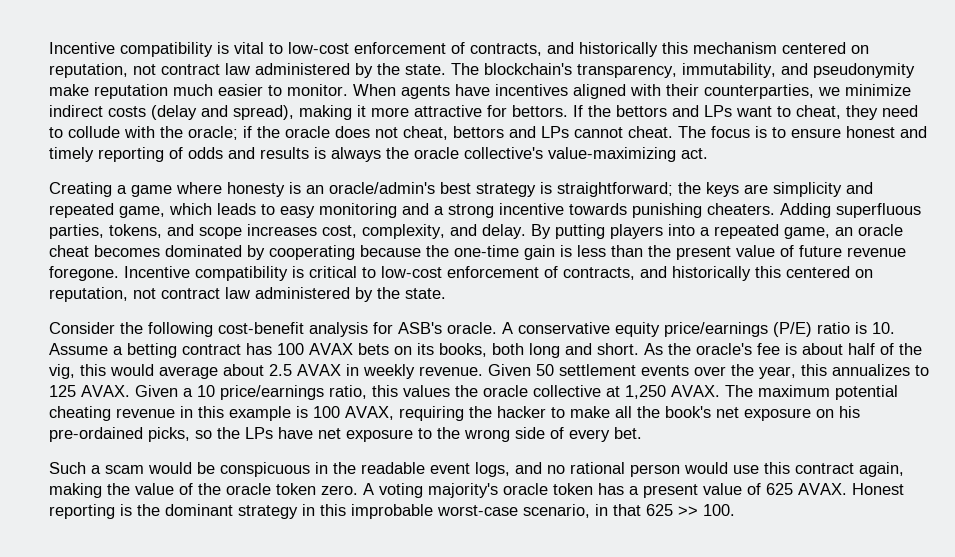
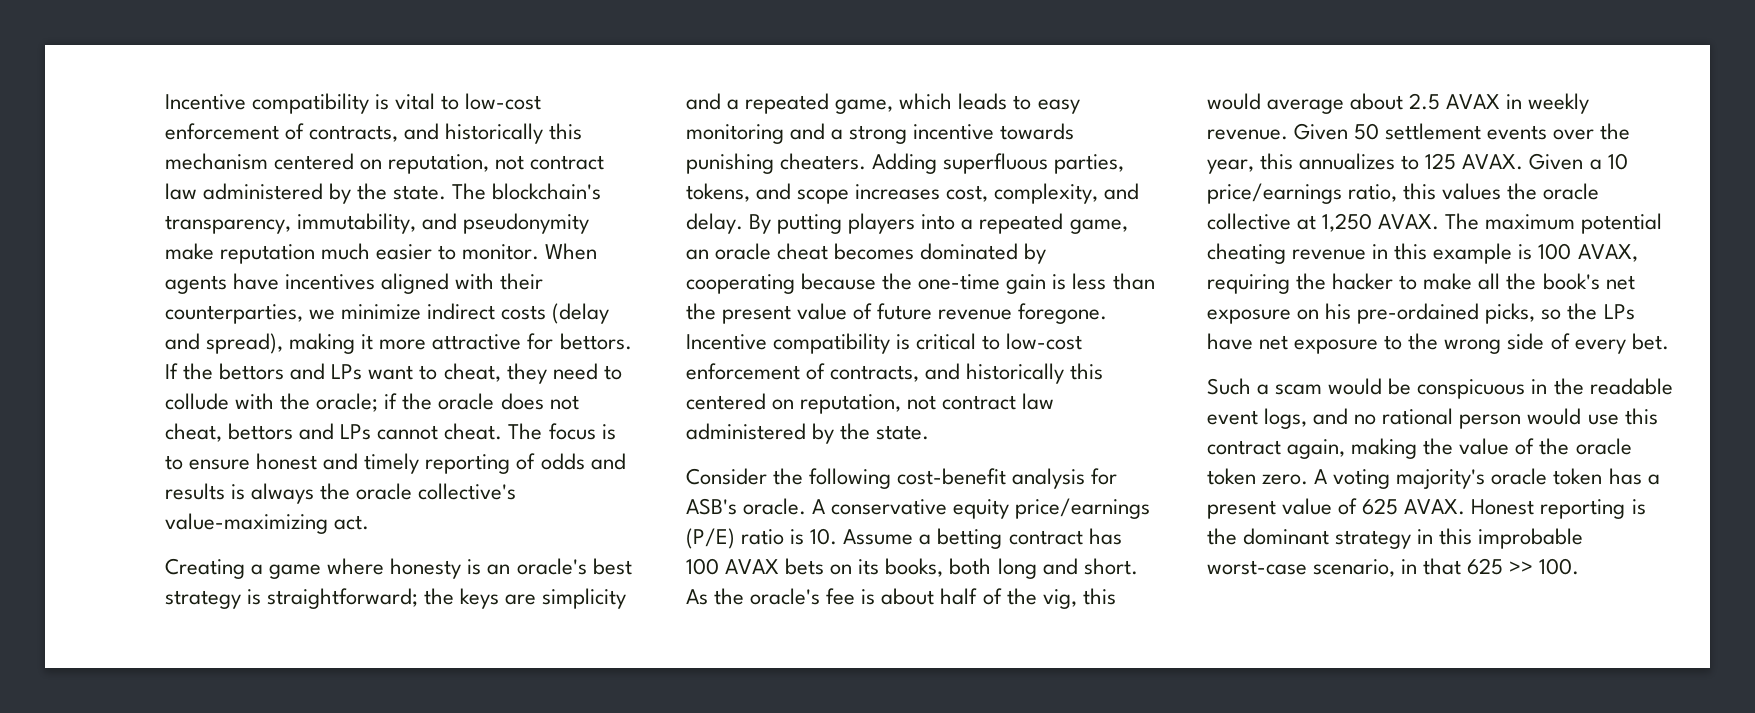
[329,182,435,194] oracle/admin's -> [516,558,587,575] oracle's
(873, 188) none -> [727,99,740,110] a

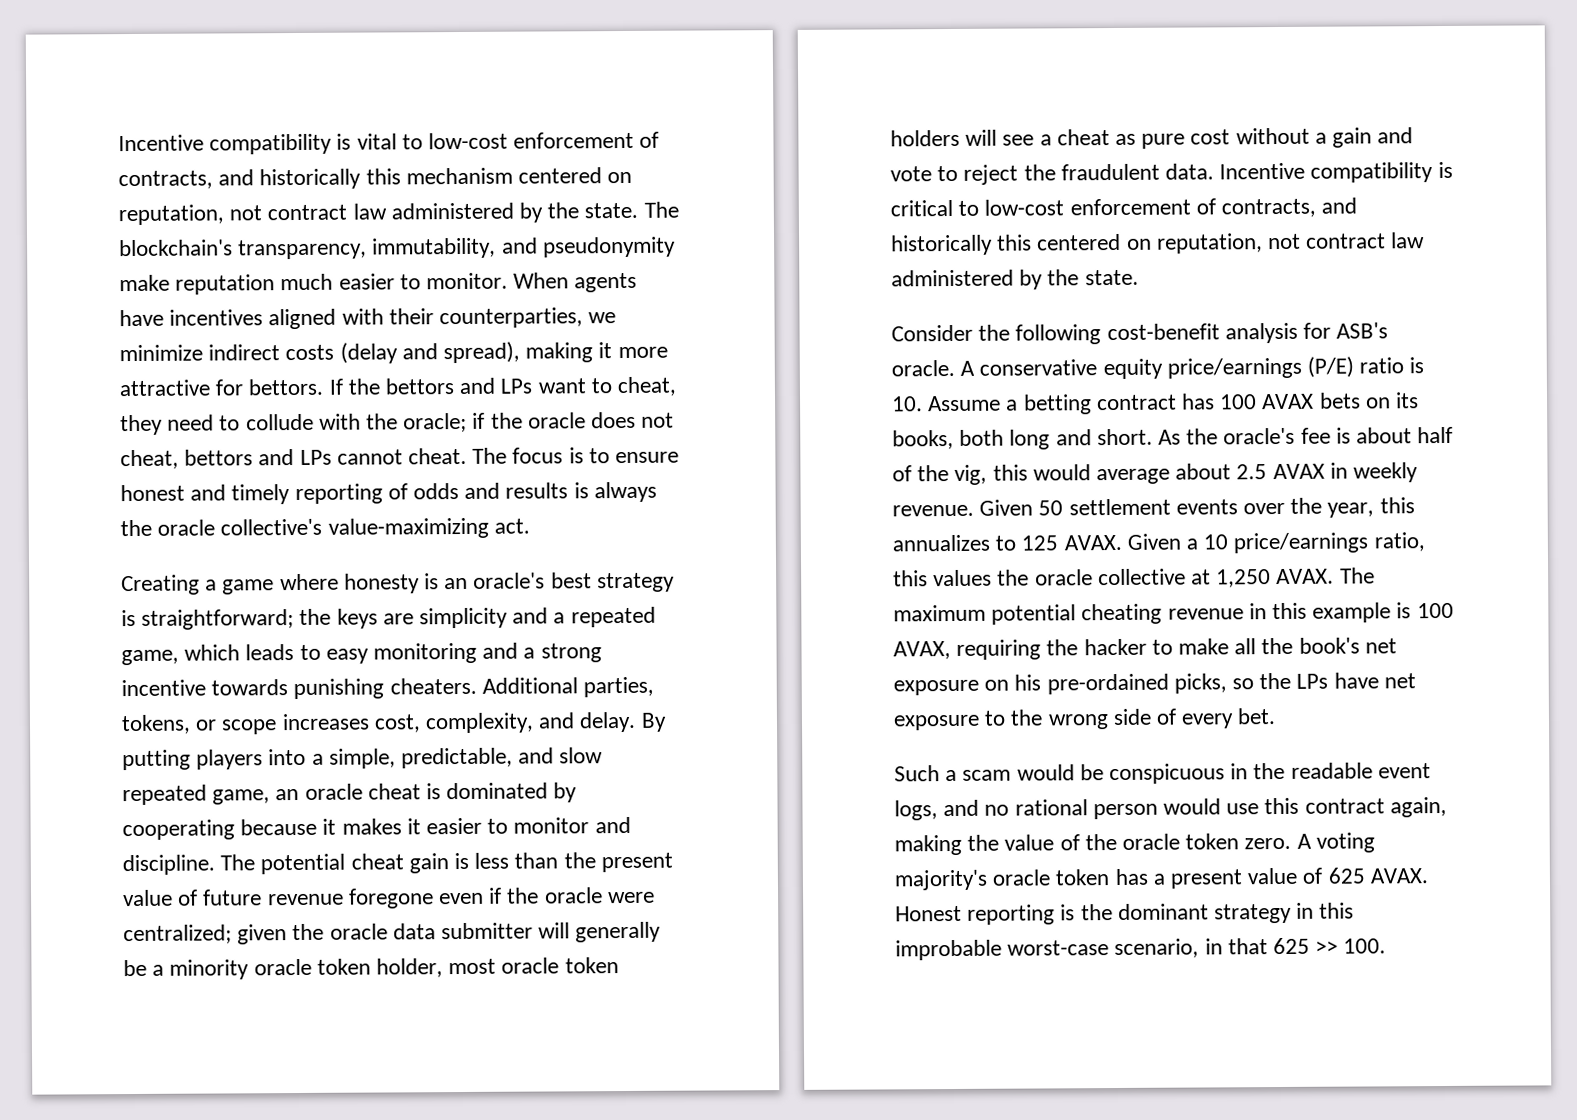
[872,153,1049,174] Adding superfluous -> [481,677,578,694] Additional
[756,183,792,200] and -> [195,719,218,731] or
(974, 224) none -> [328,747,604,769] simple, predictable, and slow
[834,243,915,260] becomes -> [426,783,442,800] is
[882,273,1001,290] the one-time -> [322,816,631,835] [122,853,404,876] it makes it easier to monitor and discipline. The potential cheat
[1018,303,1108,324] foregone. -> [347,887,655,909] [123,921,662,945] [123,957,619,980] [890,127,1414,149] [890,163,1215,185] foregone even if the oracle were centralized; given the oracle data submitter will generally be a minority oracle token holder, most oracle token holders will see a cheat as pure cost without a gain and vote to reject the fraudulent data.

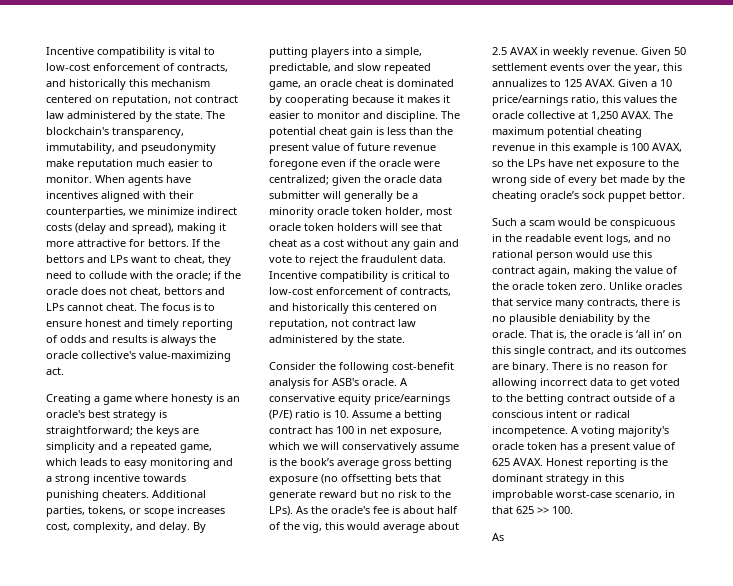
[1039,134,1052,146] a -> [421,223,442,231] that
[1141,133,1186,149] pure -> [314,241,320,247] a
[1314,132,1327,144] a -> [391,241,410,250] any
[1261,392,1420,410] [892,428,1153,450] AVAX bets on its books, both long and short. -> [357,426,442,437] [269,442,459,453] [269,458,452,469] [269,474,441,485] [269,490,451,501] [269,506,293,516] in net exposure, which we will conservatively assume is the book’s average gross betting exposure (no offsetting bets that generate reward but no risk to the LPs).
[956,637,1397,660] [893,673,1227,696] requiring the hacker to make all the book's net exposure on his pre-ordained picks, -> (682, 147) none
[1237,708,1277,725] bet. -> [600,175,685,186] [492,191,685,202] bet made by the cheating oracle’s sock puppet bettor.
(1292, 843) none -> [609,282,682,290] [492,298,680,309] [492,314,650,325] [492,330,682,339] [492,346,686,357] [492,362,668,373] [492,378,680,389] [492,394,675,405] [492,410,630,418] [492,426,568,437] Unlike oracles that service many contracts, there is no plausible deniability by the oracle. That is, the oracle is ‘all in’ on this single contract, and its outcomes are binary. There is no reason for allowing incorrect data to get voted to the betting contract outside of a conscious intent or radical incompetence.
(1387, 946) none -> [492,533,504,541] // As

